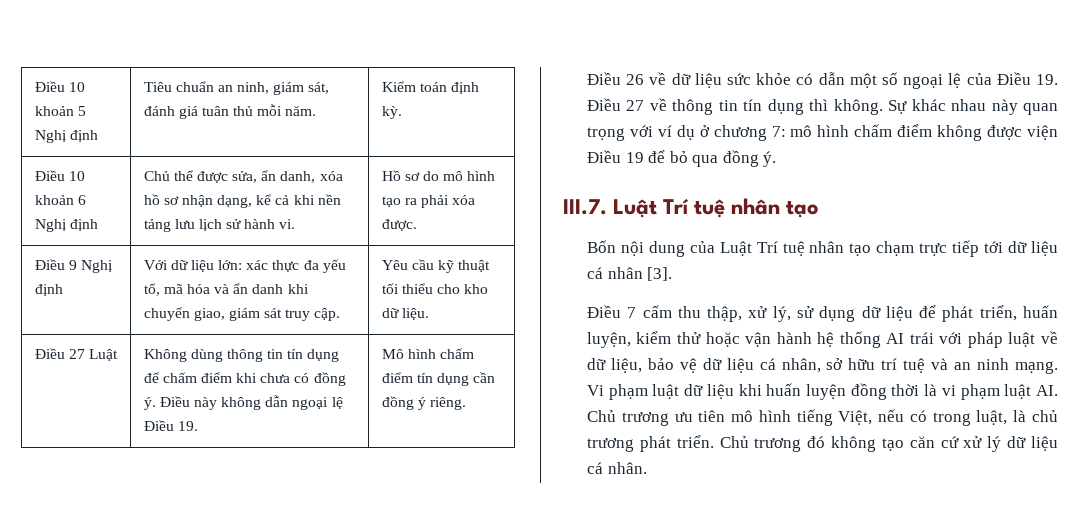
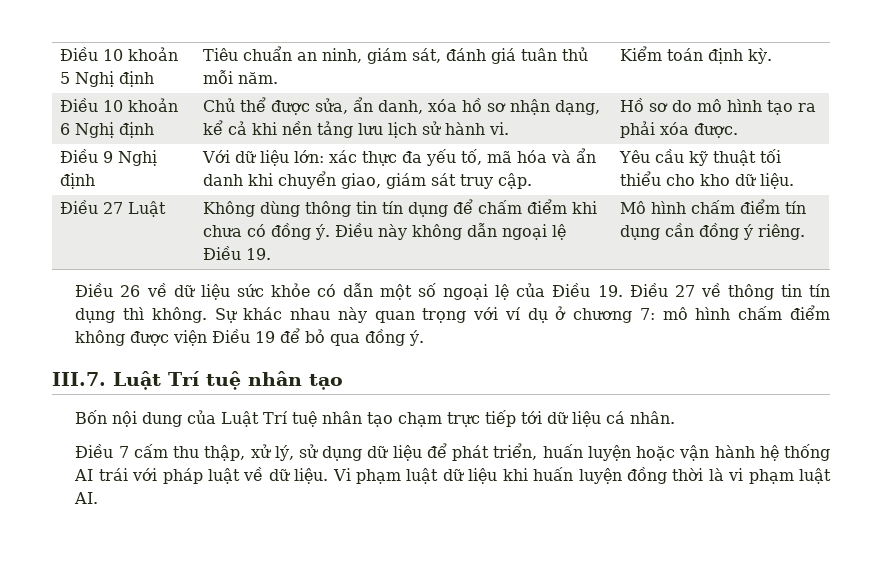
[607,267,673,281] nhân [3]. -> [630,411,676,424] nhân.
[586,331,702,348] luyện, kiểm thử -> [587,445,631,461] luyện
[610,358,1058,374] liệu, bảo vệ dữ liệu cá nhân, sở hữu trí tuệ và an ninh mạng. -> [294,468,329,484] liệu.
[586,409,1058,426] [586,435,1058,452] [586,462,647,474] Chủ trương ưu tiên mô hình tiếng Việt, nếu có trong luật, là chủ trương phát triển. Chủ trương đó không tạo căn cứ xử lý dữ liệu cá nhân. -> (99, 498) none

